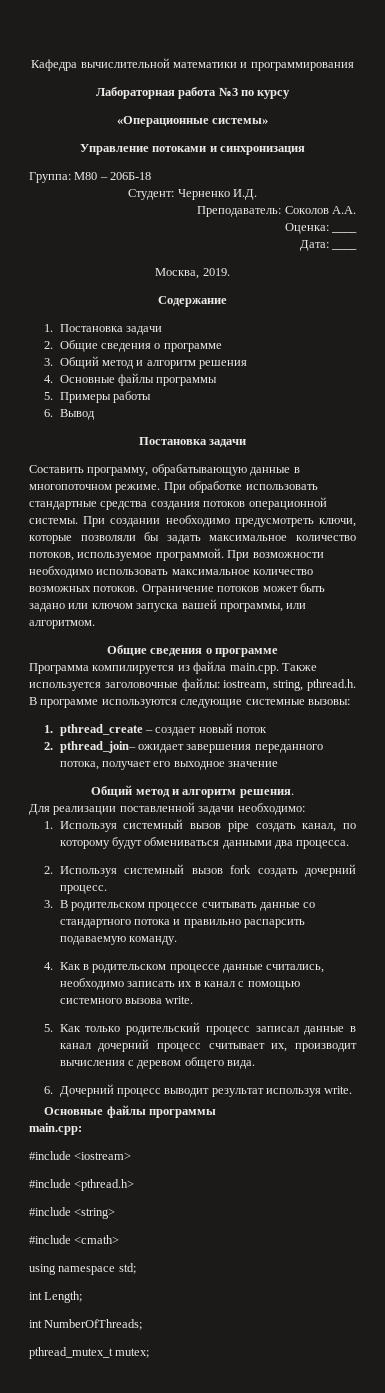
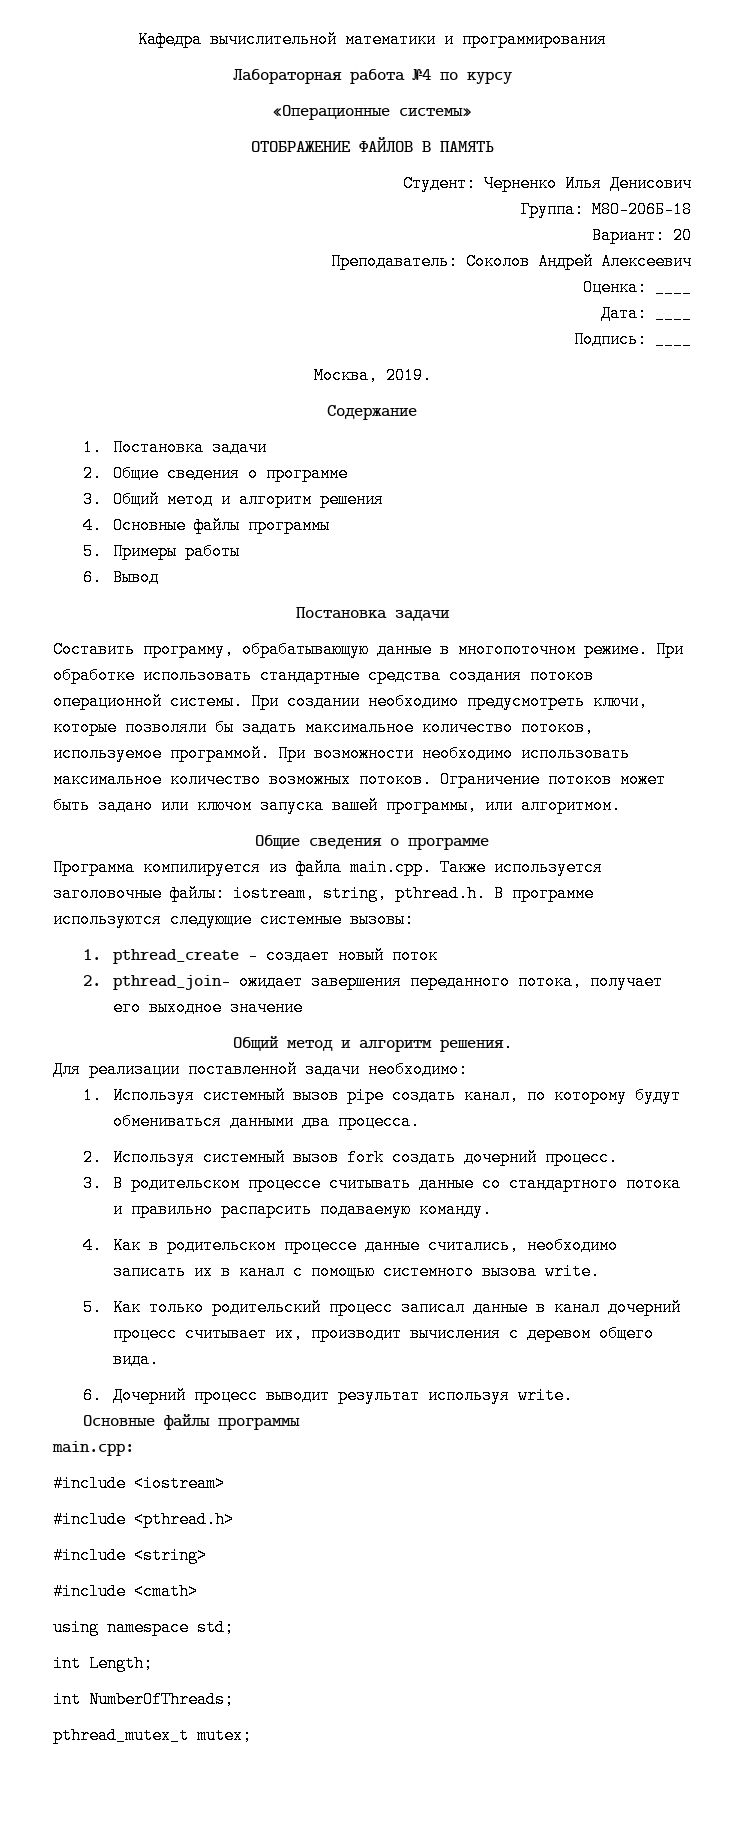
[218,87,238,96] №3 -> [411,69,431,80] №4
[79,144,306,155] [29,172,152,183] [128,189,257,200] Управление потоками и синхронизация // Группа: М80 – 206Б-18 // Студент: Черненко И.Д. -> [250,137,494,154] [403,175,691,192] [520,201,692,218] [592,227,692,244] ОТОБРАЖЕНИЕ ФАЙЛОВ В ПАМЯТЬ // Студент: Черненко Илья Денисович // Группа: М8О–206Б–18 // Вариант: 20
[332,206,356,214] А.А. -> [538,254,691,270] Андрей Алексеевич
(357, 249) none -> [574,331,692,348] // Подпись: ____

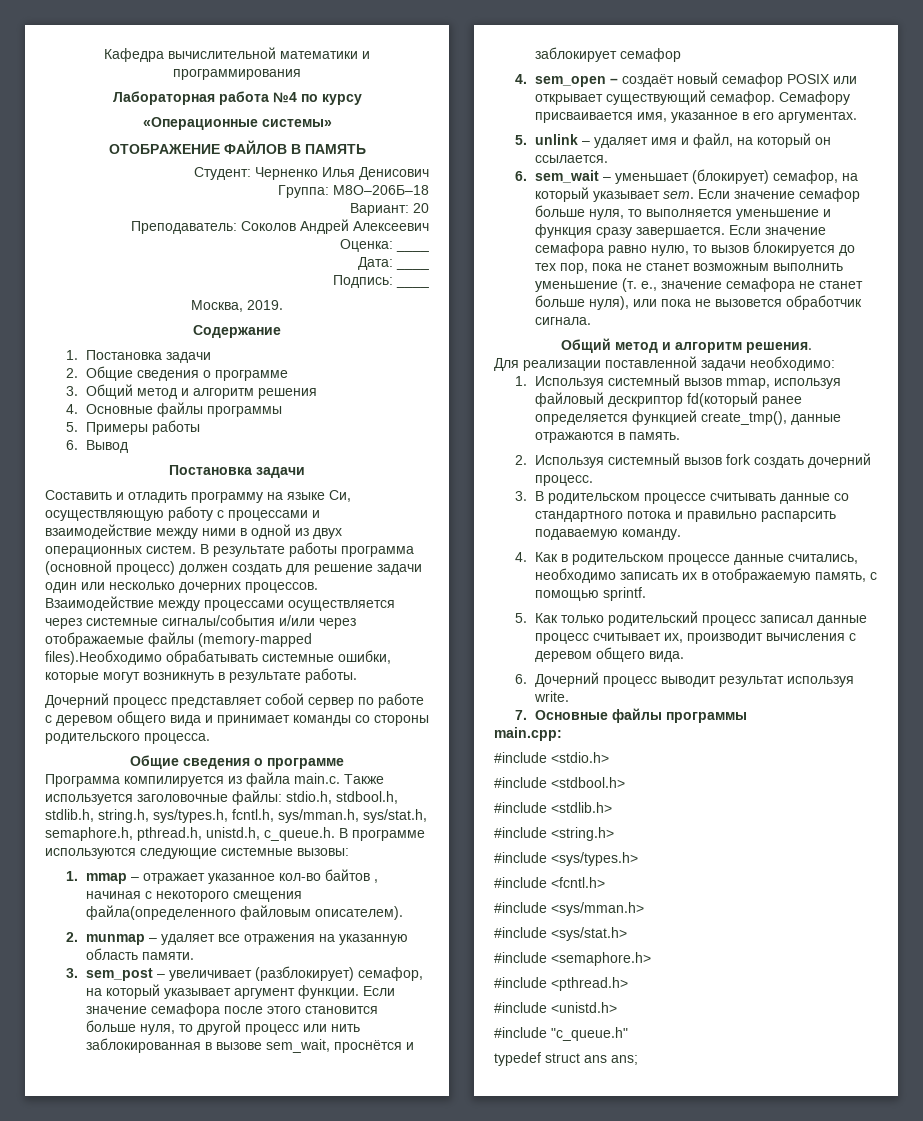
[143,641,683,658] [53,668,593,684] [53,693,648,710] [53,719,594,736] [53,745,629,762] [53,771,665,788] [53,797,621,814] программу, обрабатывающую данные в многопоточном режиме. При обработке использовать стандартные средства создания потоков операционной системы. При создании необходимо предусмотреть ключи, которые позволяли бы задать максимальное количество потоков, используемое программой. При возможности необходимо использовать максимальное количество возможных потоков. Ограничение потоков может быть задано или ключом запуска вашей программы, или алгоритмом. -> [116,490,351,503] [45,506,320,521] [45,524,342,539] [45,542,414,557] [45,560,422,575] [45,582,318,593] [45,596,395,611] [45,614,356,629] [45,632,312,647] [45,650,391,665] [45,668,357,683] [45,693,424,708] [45,711,429,726] [45,733,210,744] и отладить программу на языке Си, осуществляющую работу с процессами и взаимодействие между ними в одной из двух операционных систем. В результате работы программа (основной процесс) должен создать для решение задачи один или несколько дочерних процессов. Взаимодействие между процессами осуществляется через системные сигналы/события и/или через отображаемые файлы (memory-mapped files).Необходимо обрабатывать системные ошибки, которые могут возникнуть в результате работы. // Дочерний процесс представляет собой сервер по работе с деревом общего вида и принимает команды со стороны родительского процесса.
[350,859,432,876] main.cpp. -> [294,773,340,784] main.c.
[233,885,486,902] iostream, string, pthread.h. -> [286,791,398,804] [45,809,427,823] [45,827,335,841] stdio.h, stdbool.h, stdlib.h, string.h, sys/types.h, fcntl.h, sys/mman.h, sys/stat.h, semaphore.h, pthread.h, unistd.h, c_queue.h.
[112,948,437,964] [82,973,662,990] [112,1000,302,1016] pthread_create – создает новый поток // 2. pthread_join– ожидает завершения переданного потока, получает его выходное значение -> [86,869,379,884] [86,891,303,902] [86,905,404,920] [65,932,409,945] [86,948,195,960] [65,966,424,981] [86,984,396,999] [86,1003,379,1017] [86,1020,361,1035] [86,1038,415,1053] [535,47,682,62] [514,72,858,87] [535,90,851,105] [535,112,858,123] [514,133,832,148] [535,155,609,163] [514,169,859,184] [535,187,861,202] [535,205,832,220] [535,224,827,238] [535,241,856,256] [535,263,844,274] [535,278,864,292] [535,295,863,310] [535,317,592,325] mmap – отражает указанное кол-во байтов , начиная с некоторого смещения файла(определенного файловым описателем). // 2. munmap – удаляет все отражения на указанную область памяти. // 3. sem_post – увеличивает (разблокирует) семафор, на который указывает аргумент функции. Если значение семафора после этого становится больше нуля, то другой процесс или нить заблокированная в вызове sem_wait, проснётся и заблокирует семафор // 4. sem_open – создаёт новый семафор POSIX или открывает существующий семафор. Семафору присваивается имя, указанное в его аргументах. // 5. unlink – удаляет имя и файл, на который он ссылается. // 6. sem_wait – уменьшает (блокирует) семафор, на который указывает sem. Если значение семафор больше нуля, то выполняется уменьшение и функция сразу завершается. Если значение семафора равно нулю, то вызов блокируется до тех пор, пока не станет возможным выполнить уменьшение (т. е., значение семафора не станет больше нуля), или пока не вызовется обработчик сигнала.
[346,1087,680,1104] [112,1113,420,1130] pipe создать канал, по которому будут обмениваться данными два процесса. -> [726,378,842,389] [535,392,803,407] [535,410,842,425] [535,432,681,443] mmap, используя файловый дескриптор fd(который ранее определяется функцией create_tmp(), данные отражаются в память.
[238,1263,600,1280] канал с помощью системного вызова write. -> [712,568,878,583] [535,587,647,601] отображаемую память, с помощью sprintf.
[535,1300,680,1316] в канал дочерний -> (868, 620) none
(573, 1395) none -> [514,710,527,720] 7.
[134,1475,225,1492] <iostream> -> [551,752,609,763] [494,777,625,788] [494,802,612,813] [494,827,614,841] [494,852,638,866] [494,877,605,888] [494,902,644,916] [494,927,627,941] [494,952,651,966] <stdio.h> // #include <stdbool.h> // #include <stdlib.h> // #include <string.h> // #include <sys/types.h> // #include <fcntl.h> // #include <sys/mman.h> // #include <sys/stat.h> // #include <semaphore.h>
[134,1547,207,1564] [53,1583,198,1600] [53,1619,234,1636] [53,1655,153,1672] [53,1691,234,1708] [53,1727,252,1744] <string> // #include <cmath> // using namespace std; // int Length; // int NumberOfThreads; // pthread_mutex_t mutex; -> [551,1002,617,1013] [494,1027,628,1041] [494,1052,638,1066] <unistd.h> // #include "c_queue.h" // typedef struct ans ans;

